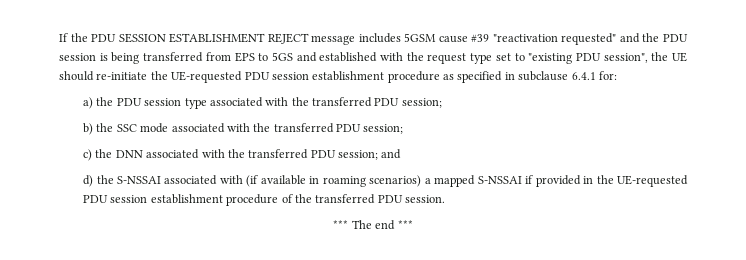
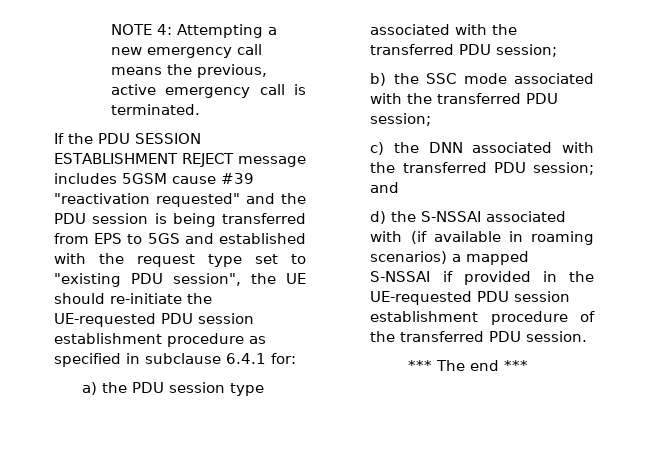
(59, 37) none -> [110,24,277,38] [110,44,262,58] [110,64,267,78] [110,84,306,98] [110,104,200,115] NOTE 4: Attempting a new emergency call means the previous, active emergency call is terminated. //

